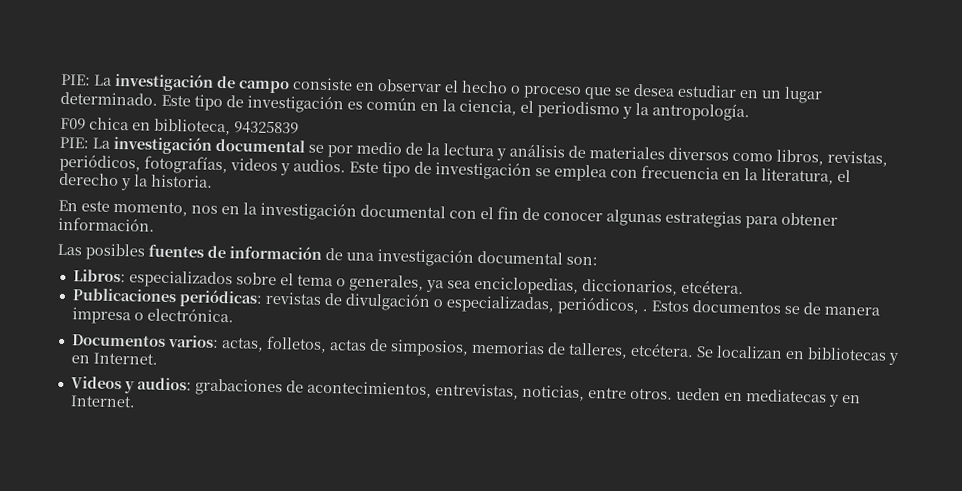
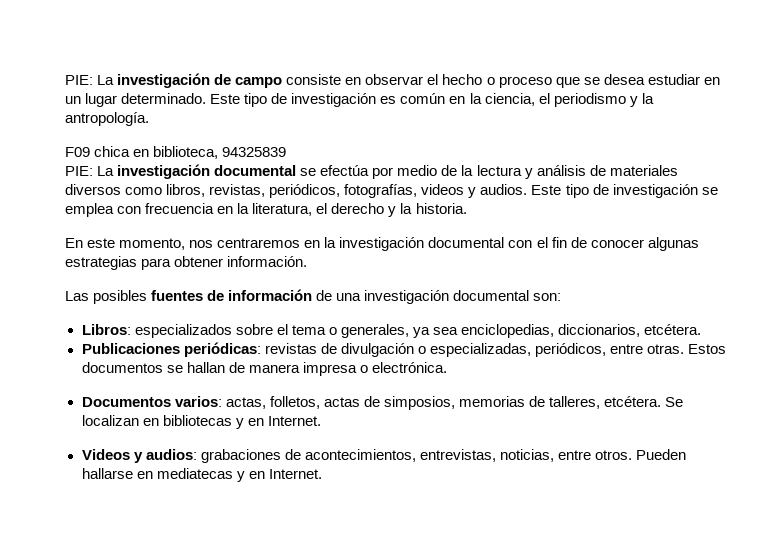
(324, 148) none -> [320,165,370,176] efectúa
(218, 209) none -> [217,238,301,248] centraremos
[641,309,648,312] . -> [609,344,684,354] entre otras.
(800, 310) none -> [186,362,225,373] hallan
[675,387,721,401] ueden -> [636,449,686,460] [81,468,133,479] Pueden hallarse

